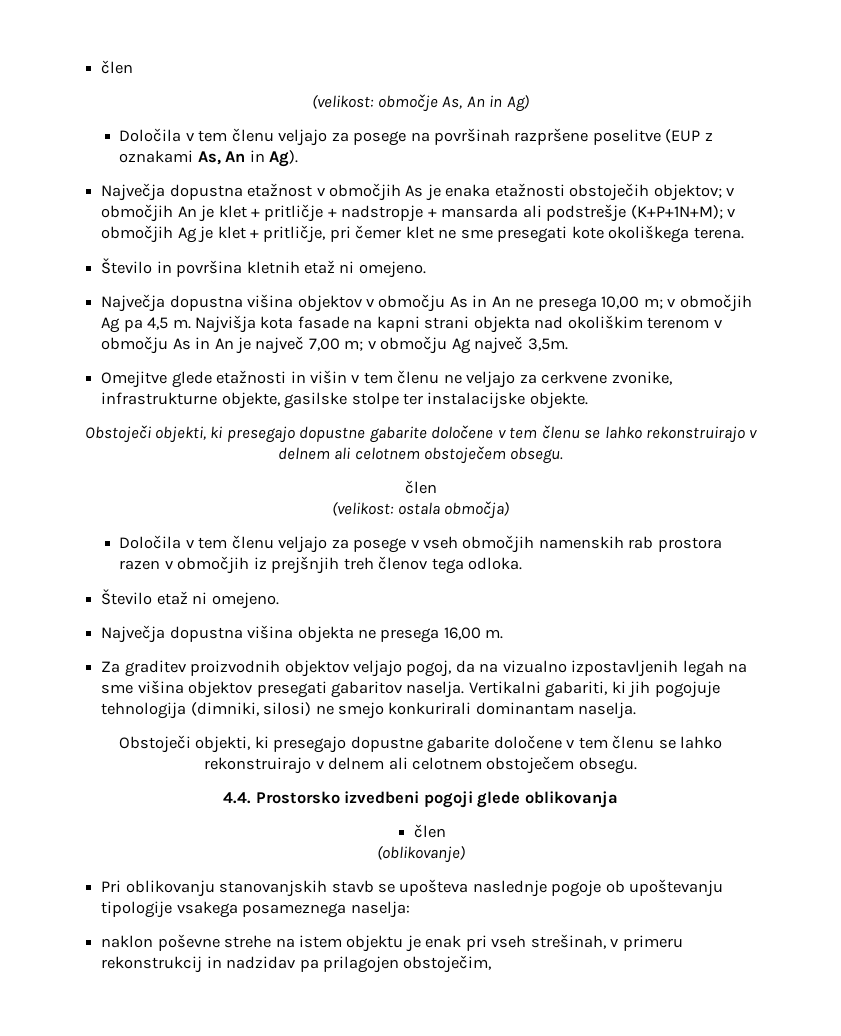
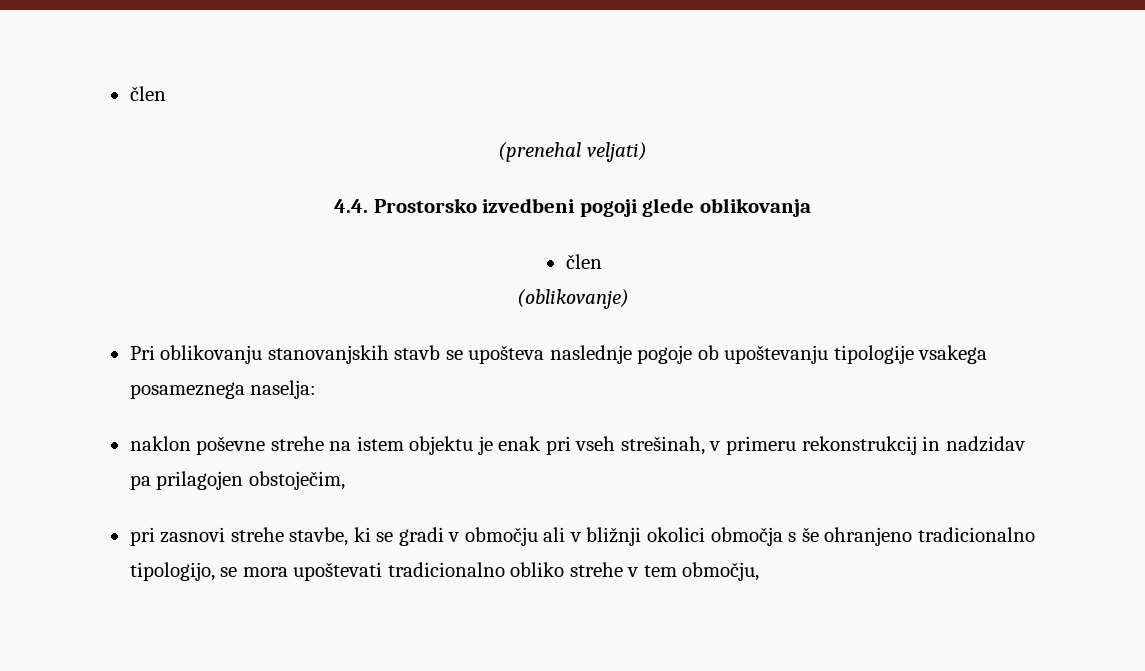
[101,60,134,74] [312,94,529,112] [119,128,713,146] [119,150,299,167] [101,183,735,201] [101,204,736,222] [101,225,744,243] [101,258,426,278] [101,294,752,312] [101,315,722,333] [101,336,568,354] [101,370,672,388] [101,392,588,409] [84,425,758,443] [277,446,564,464] [404,480,437,494] [332,501,509,519] [119,535,722,553] [119,556,523,574] [101,589,279,609] [101,625,504,643] [101,660,748,677] [101,680,720,698] [101,702,637,719] [118,735,723,753] [204,756,637,774] člen // (velikost: območje As, An in Ag) // Določila v tem členu veljajo za posege na površinah razpršene poselitve (EUP z oznakami As, An in Ag). // Največja dopustna etažnost v območjih As je enaka etažnosti obstoječih objektov; v območjih An je klet + pritličje + nadstropje + mansarda ali podstrešje (K+P+1N+M); v območjih Ag je klet + pritličje, pri čemer klet ne sme presegati kote okoliškega terena. // Število in površina kletnih etaž ni omejeno. // Največja dopustna višina objektov v območju As in An ne presega 10,00 m; v območjih Ag pa 4,5 m. Najvišja kota fasade na kapni strani objekta nad okoliškim terenom v območju As in An je največ 7,00 m; v območju Ag največ 3,5m. // Omejitve glede etažnosti in višin v tem členu ne veljajo za cerkvene zvonike, infrastrukturne objekte, gasilske stolpe ter instalacijske objekte. // Obstoječi objekti, ki presegajo dopustne gabarite določene v tem členu se lahko rekonstruirajo v delnem ali celotnem obstoječem obsegu. // člen // (velikost: ostala območja) // Določila v tem členu veljajo za posege v vseh območjih namenskih rab prostora razen v območjih iz prejšnjih treh členov tega odloka. // Število etaž ni omejeno. // Največja dopustna višina objekta ne presega 16,00 m. // Za graditev proizvodnih objektov veljajo pogoj, da na vizualno izpostavljenih legah na sme višina objektov presegati gabaritov naselja. Vertikalni gabariti, ki jih pogojuje tehnologija (dimniki, silosi) ne smejo konkurirali dominantam naselja. // Obstoječi objekti, ki presegajo dopustne gabarite določene v tem členu se lahko rekonstruirajo v delnem ali celotnem obstoječem obsegu. -> [129,86,166,101] [498,142,647,162] člen // (prenehal veljati)
(492, 964) none -> [129,527,1035,546] [129,562,760,581] // pri zasnovi strehe stavbe, ki se gradi v območju ali v bližnji okolici območja s še ohranjeno tradicionalno tipologijo, se mora upoštevati tradicionalno obliko strehe v tem območju,

